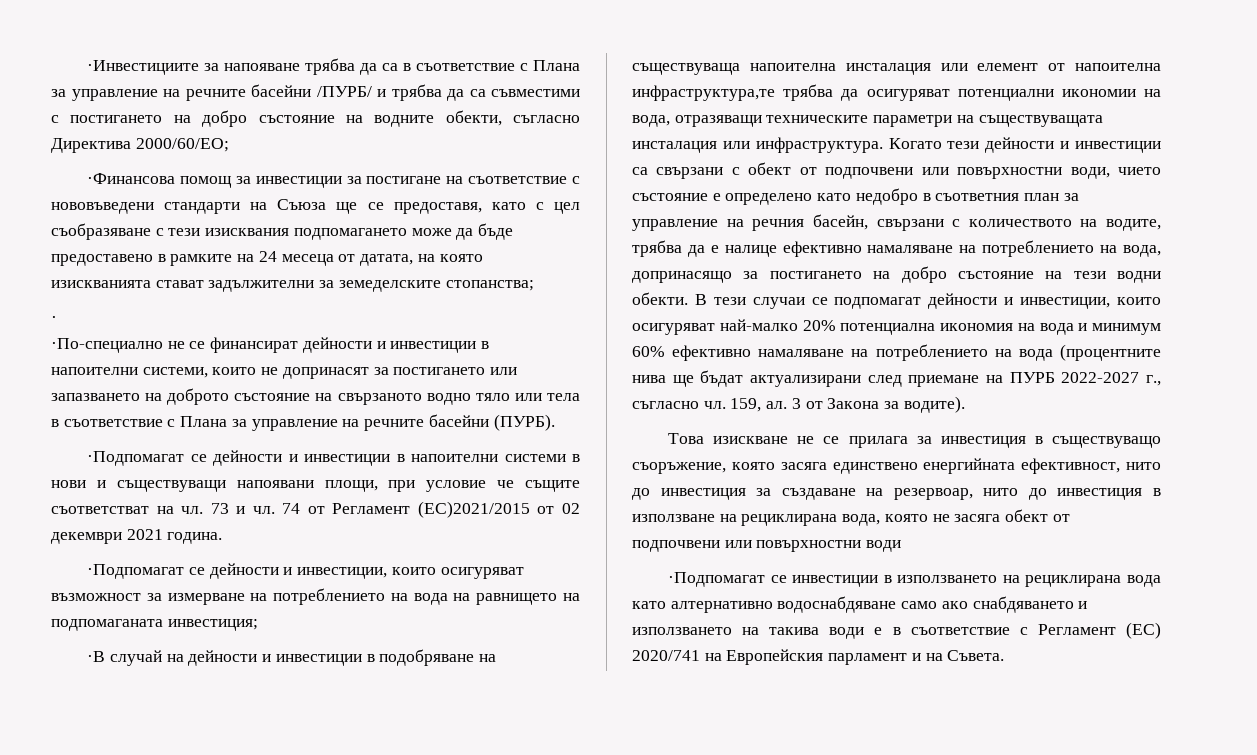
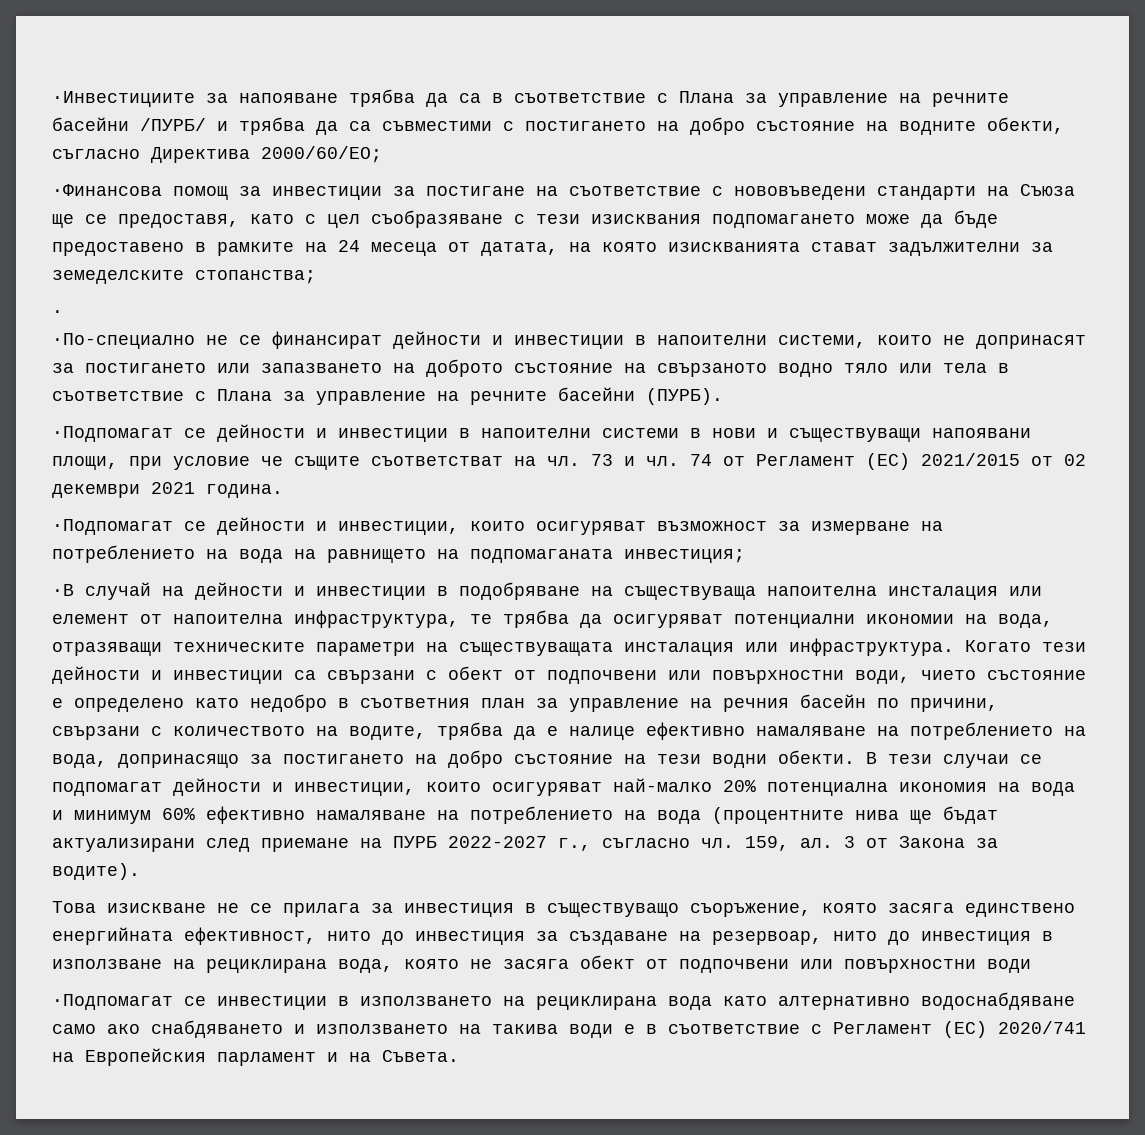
[417,501,530,518] (ЕС)2021/2015 -> [866,453,1020,470] (ЕС) 2021/2015
[632,85,775,101] инфраструктура,те -> [294,610,492,628] инфраструктура, те
[812,214,868,230] басейн, -> [800,694,998,712] басейн по причини,

